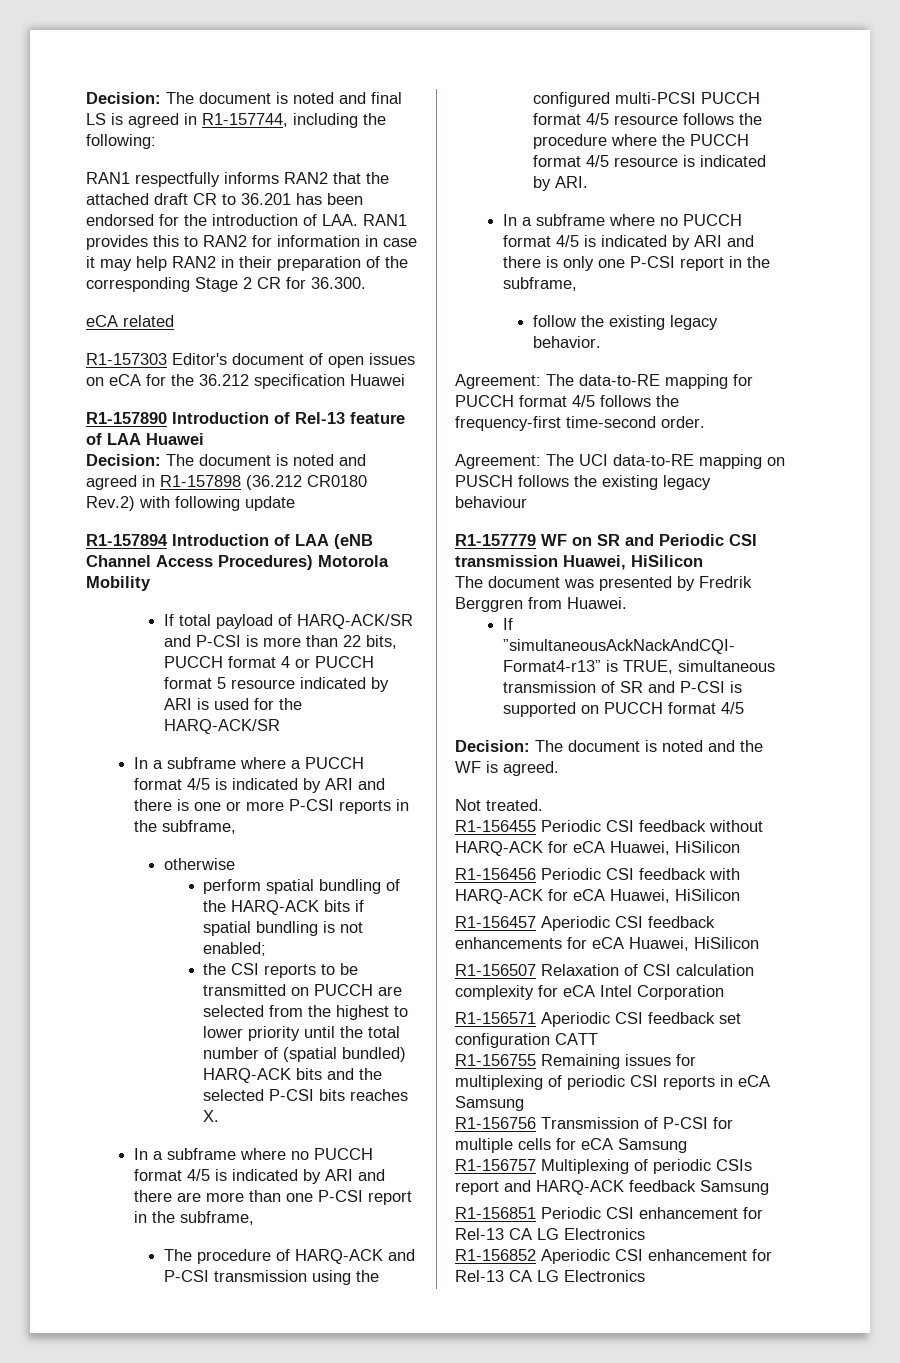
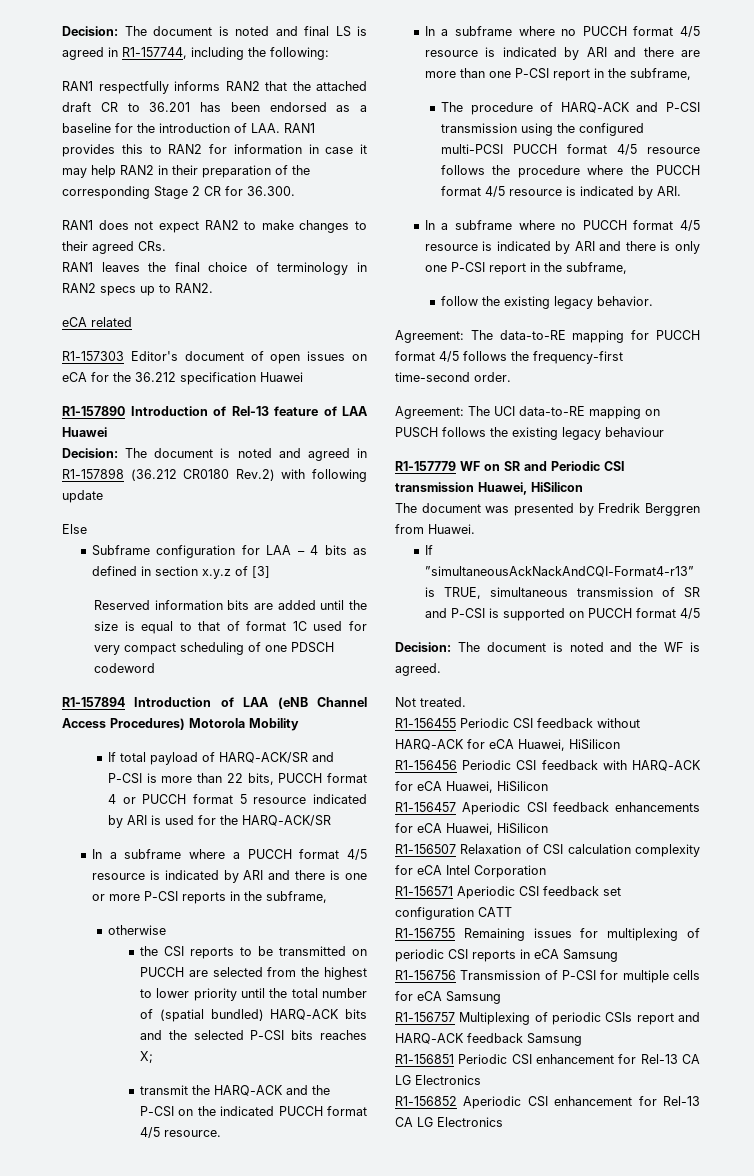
(154, 220) none -> [336,105,367,112] [62,123,111,133] as a baseline
(366, 283) none -> [62,220,367,233] [62,241,166,254] [62,262,367,275] [62,283,213,296] // RAN1 does not expect RAN2 to make changes to their agreed CRs. // RAN1 leaves the final choice of terminology in RAN2 specs up to RAN2.
(295, 503) none -> [62,524,87,534] [91,545,367,558] [91,566,270,579] [94,600,367,610] [94,621,368,634] [94,642,335,655] [94,663,156,673] // Else // Subframe configuration for LAA – 4 bits as defined in section x.y.z of [3] // Reserved information bits are added until the size is equal to that of format 1C used for very compact scheduling of one PDSCH codeword
(211, 784) none -> [91,873,145,880] resource
[203,879,401,894] [203,900,365,915] [203,921,364,936] [203,942,267,956] // perform spatial bundling of the HARQ-ACK bits if spatial bundling is not enabled; -> (166, 930) none
[203,1110,220,1122] [134,1148,374,1160] [134,1169,211,1181] X. // In a subframe where no PUCCH format 4/5 -> [139,1051,153,1063] [139,1085,330,1096] [139,1106,367,1117] [139,1127,221,1138] [424,26,700,37] [424,50,478,57] X; // transmit the HARQ-ACK and the P-CSI on the indicated PUCCH format 4/5 resource. // In a subframe where no PUCCH format 4/5 resource
(580, 241) none -> [424,244,478,251] resource

